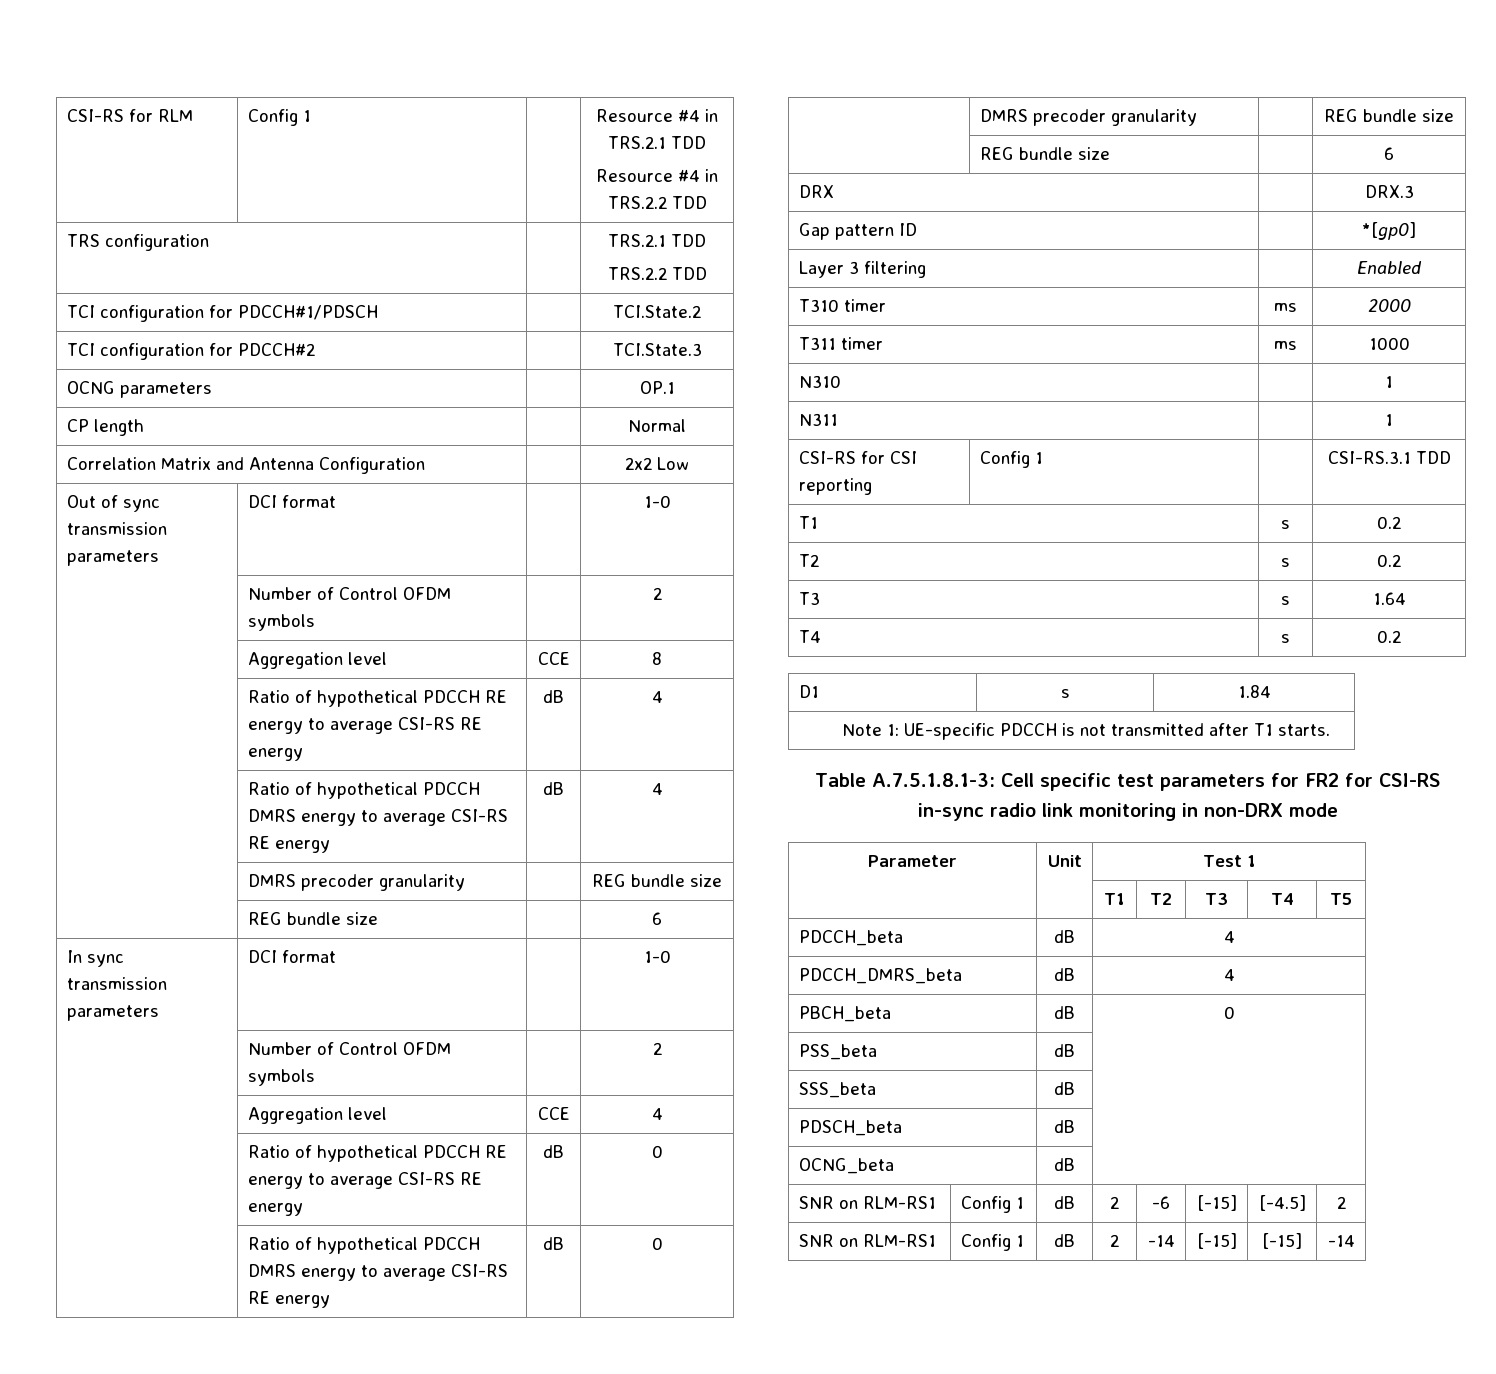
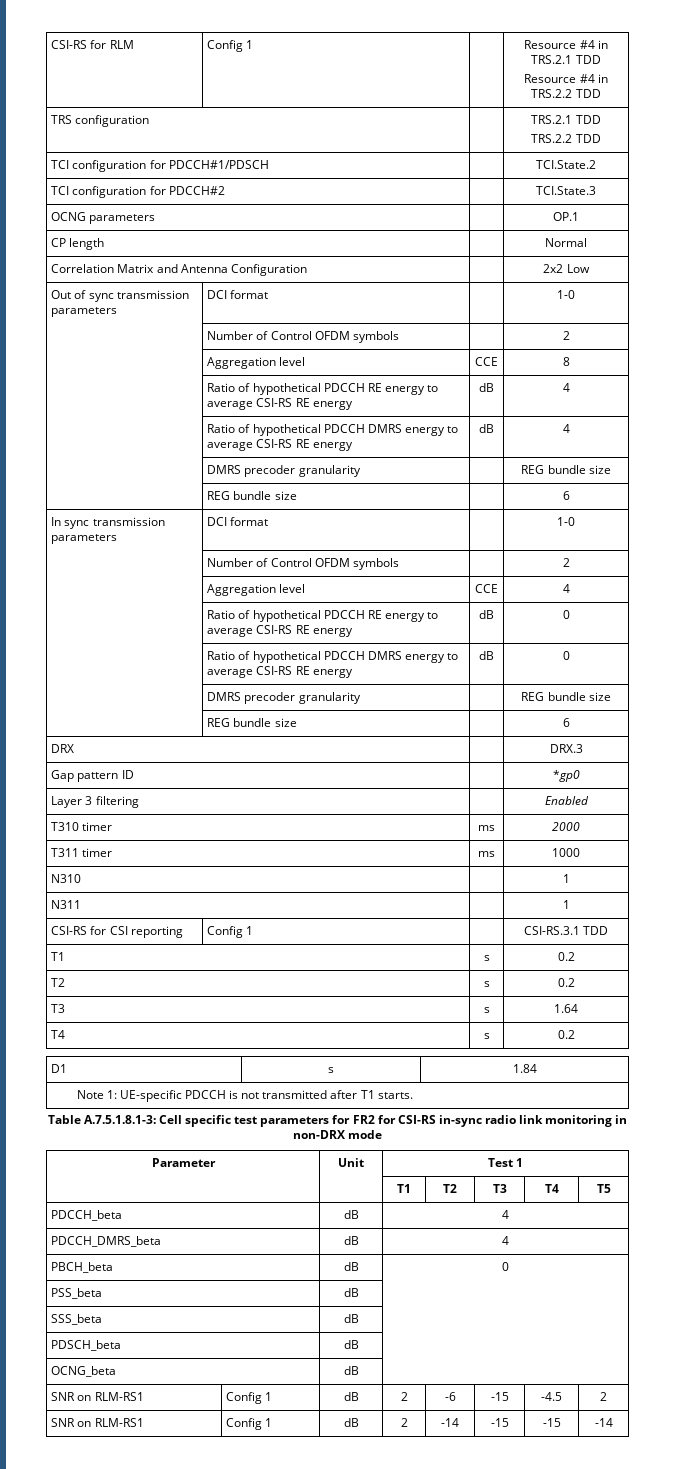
[1362,222,1416,240] *[gp0] -> [552,770,580,782] *gp0
[1196,1195,1237,1211] [1258,1195,1306,1211] [-15] | [-4.5] -> [490,1392,509,1401] [541,1392,562,1401] -15 | -4.5
[1196,1233,1237,1249] [1262,1233,1302,1249] [-15] | [-15] -> [490,1418,509,1427] [542,1418,561,1427] -15 | -15

